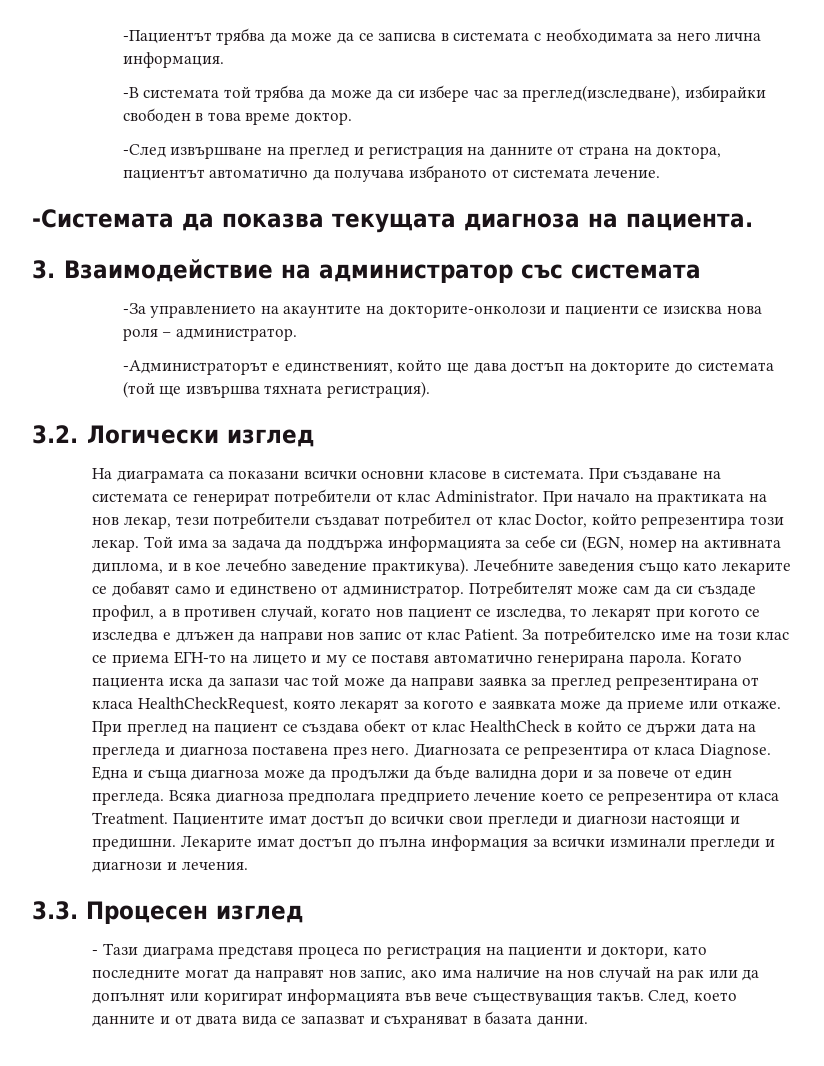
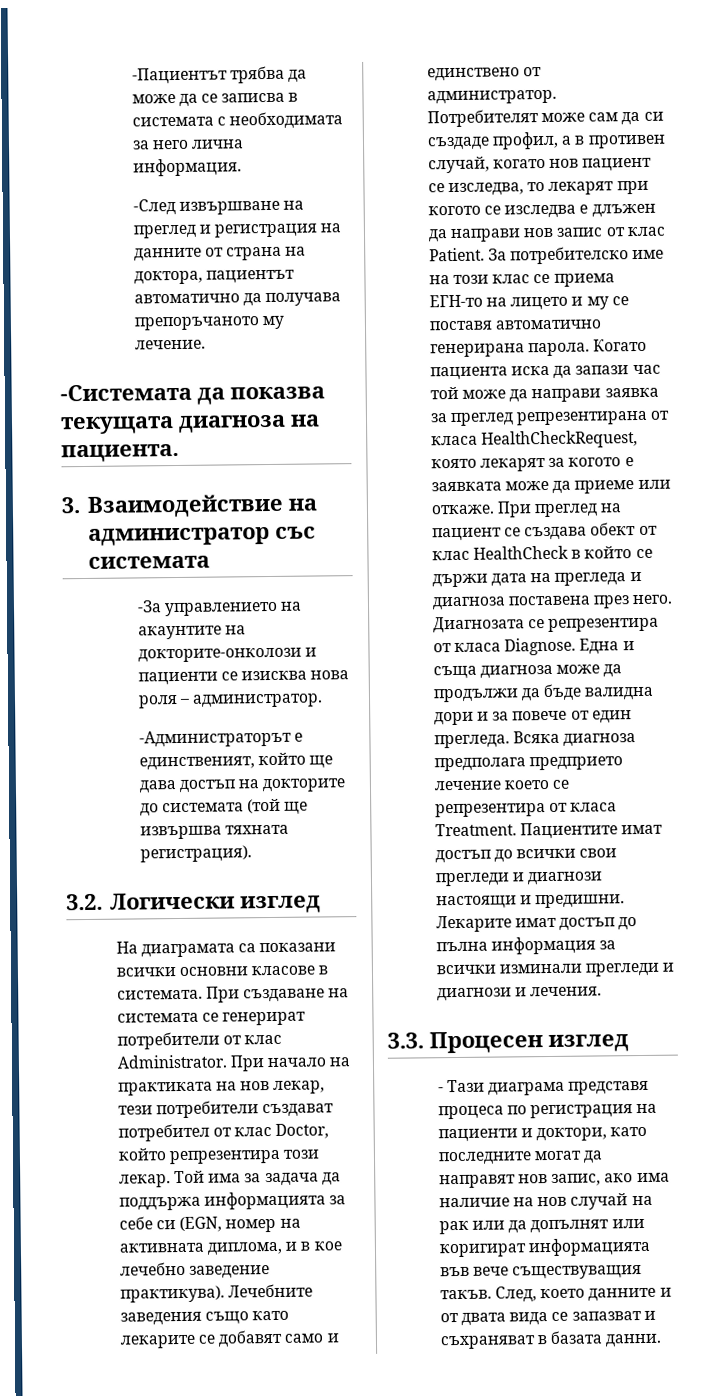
[122,85,766,102] [122,108,353,125] // -В системата той трябва да може да си избере час за преглед(изследване), избирайки свободен в това време доктор. -> (242, 167) none
[409,165,590,182] избраното от системата -> [133,315,285,331] препоръчаното му

